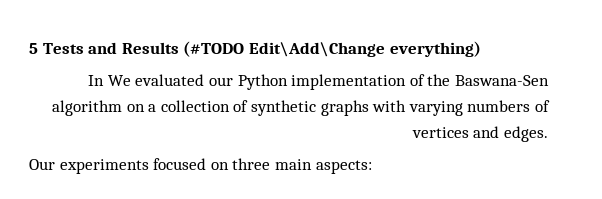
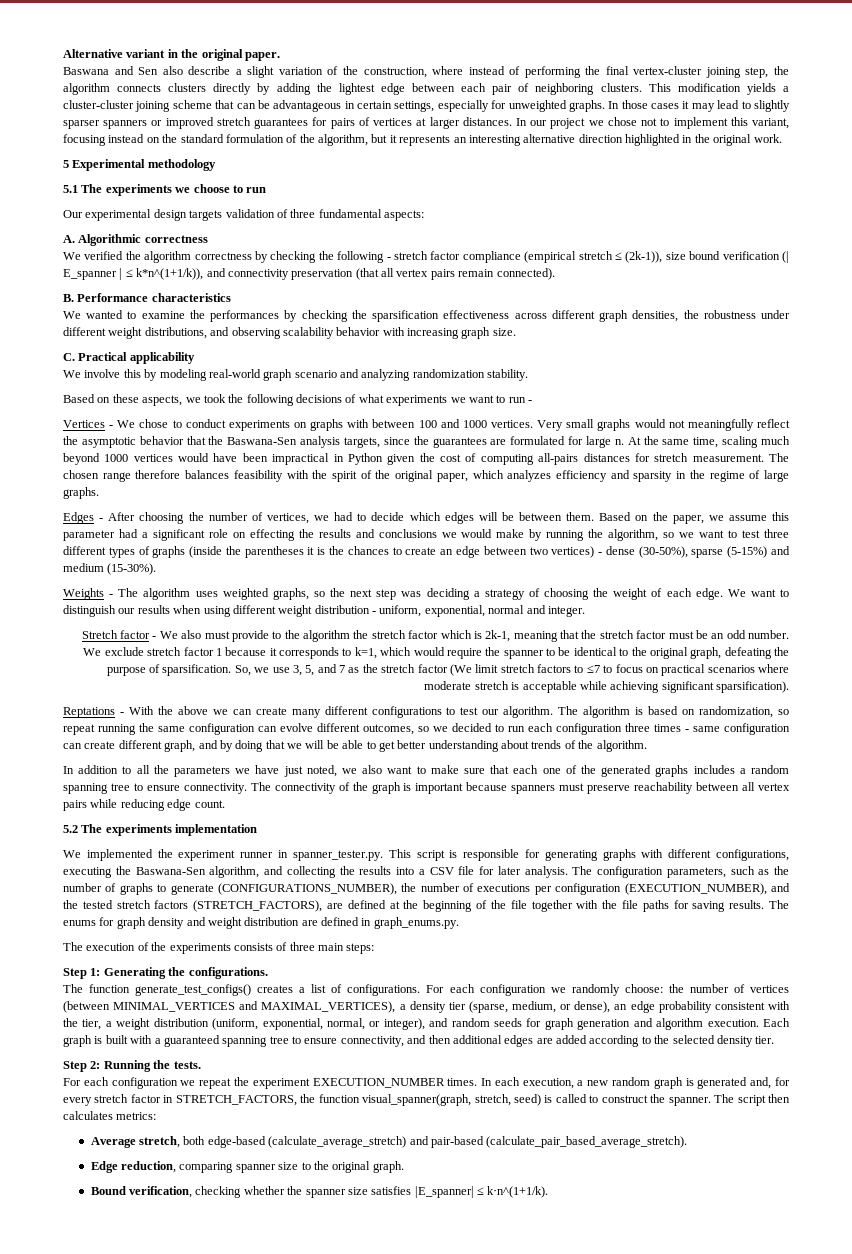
[29,41,481,57] [88,74,549,90] [52,100,550,116] [411,126,548,142] [29,158,372,174] 5 Tests and Results (#TODO Edit\Add\Change everything) // In We evaluated our Python implementation of the Baswana-Sen algorithm on a collection of synthetic graphs with varying numbers of vertices and edges. // Our experiments focused on three main aspects: -> [63,49,280,61] [63,66,789,78] [63,83,789,95] [63,100,791,112] [63,117,790,129] [63,134,782,146] [63,159,216,171] [63,184,267,196] [63,209,424,221] [63,234,208,246] [63,251,789,263] [63,268,555,280] [63,293,231,302] [63,310,791,322] [63,327,516,339] [63,352,195,364] [63,369,529,381] [63,394,532,406] [63,419,790,431] [63,436,791,448] [63,453,789,465] [63,470,789,482] [63,487,99,499] [63,512,789,524] [63,529,789,541] [63,546,790,558] [63,563,157,575] [63,588,789,600] [63,605,585,617] [81,630,789,642] [83,647,789,659] [106,664,789,676] [424,681,789,693] [63,706,790,718] [63,723,790,735] [63,740,647,752] [63,765,790,777] [63,782,791,794] [63,799,225,811] [63,824,258,836] [63,849,789,861] [63,866,789,878] [63,883,790,895] [63,900,790,912] [63,917,459,929] [63,942,375,954] [63,967,268,979] [63,984,789,996] [63,1001,790,1013] [63,1018,791,1030] [63,1035,775,1047] [63,1060,201,1072] [63,1077,790,1089] [63,1094,791,1106] [63,1111,157,1120] [90,1136,688,1148] [90,1161,404,1173] [90,1186,549,1198] Alternative variant in the original paper. // Baswana and Sen also describe a slight variation of the construction, where instead of performing the final vertex-cluster joining step, the algorithm connects clusters directly by adding the lightest edge between each pair of neighboring clusters. This modification yields a cluster-cluster joining scheme that can be advantageous in certain settings, especially for unweighted graphs. In those cases it may lead to slightly sparser spanners or improved stretch guarantees for pairs of vertices at larger distances. In our project we chose not to implement this variant, focusing instead on the standard formulation of the algorithm, but it represents an interesting alternative direction highlighted in the original work. // 5 Experimental methodology // 5.1 The experiments we choose to run // Our experimental design targets validation of three fundamental aspects: // A. Algorithmic correctness // We verified the algorithm correctness by checking the following - stretch factor compliance (empirical stretch ≤ (2k-1)), size bound verification (| E_spanner | ≤ k*n^(1+1/k)), and connectivity preservation (that all vertex pairs remain connected). // B. Performance characteristics // We wanted to examine the performances by checking the sparsification effectiveness across different graph densities, the robustness under different weight distributions, and observing scalability behavior with increasing graph size. // C. Practical applicability // We involve this by modeling real-world graph scenario and analyzing randomization stability. // Based on these aspects, we took the following decisions of what experiments we want to run - // Vertices - We chose to conduct experiments on graphs with between 100 and 1000 vertices. Very small graphs would not meaningfully reflect the asymptotic behavior that the Baswana-Sen analysis targets, since the guarantees are formulated for large n. At the same time, scaling much beyond 1000 vertices would have been impractical in Python given the cost of computing all-pairs distances for stretch measurement. The chosen range therefore balances feasibility with the spirit of the original paper, which analyzes efficiency and sparsity in the regime of large graphs. // Edges - After choosing the number of vertices, we had to decide which edges will be between them. Based on the paper, we assume this parameter had a significant role on effecting the results and conclusions we would make by running the algorithm, so we want to test three different types of graphs (inside the parentheses it is the chances to create an edge between two vertices) - dense (30-50%), sparse (5-15%) and medium (15-30%). // Weights - The algorithm uses weighted graphs, so the next step was deciding a strategy of choosing the weight of each edge. We want to distinguish our results when using different weight distribution - uniform, exponential, normal and integer. // Stretch factor - We also must provide to the algorithm the stretch factor which is 2k-1, meaning that the stretch factor must be an odd number. We exclude stretch factor 1 because it corresponds to k=1, which would require the spanner to be identical to the original graph, defeating the purpose of sparsification. So, we use 3, 5, and 7 as the stretch factor (We limit stretch factors to ≤7 to focus on practical scenarios where moderate stretch is acceptable while achieving significant sparsification). // Reptations - With the above we can create many different configurations to test our algorithm. The algorithm is based on randomization, so repeat running the same configuration can evolve different outcomes, so we decided to run each configuration three times - same configuration can create different graph, and by doing that we will be able to get better understanding about trends of the algorithm. // In addition to all the parameters we have just noted, we also want to make sure that each one of the generated graphs includes a random spanning tree to ensure connectivity. The connectivity of the graph is important because spanners must preserve reachability between all vertex pairs while reducing edge count. // 5.2 The experiments implementation // We implemented the experiment runner in spanner_tester.py. This script is responsible for generating graphs with different configurations, executing the Baswana-Sen algorithm, and collecting the results into a CSV file for later analysis. The configuration parameters, such as the number of graphs to generate (CONFIGURATIONS_NUMBER), the number of executions per configuration (EXECUTION_NUMBER), and the tested stretch factors (STRETCH_FACTORS), are defined at the beginning of the file together with the file paths for saving results. The enums for graph density and weight distribution are defined in graph_enums.py. // The execution of the experiments consists of three main steps: // Step 1: Generating the configurations. // The function generate_test_configs() creates a list of configurations. For each configuration we randomly choose: the number of vertices (between MINIMAL_VERTICES and MAXIMAL_VERTICES), a density tier (sparse, medium, or dense), an edge probability consistent with the tier, a weight distribution (uniform, exponential, normal, or integer), and random seeds for graph generation and algorithm execution. Each graph is built with a guaranteed spanning tree to ensure connectivity, and then additional edges are added according to the selected density tier. // Step 2: Running the tests. // For each configuration we repeat the experiment EXECUTION_NUMBER times. In each execution, a new random graph is generated and, for every stretch factor in STRETCH_FACTORS, the function visual_spanner(graph, stretch, seed) is called to construct the spanner. The script then calculates metrics: // Average stretch, both edge-based (calculate_average_stretch) and pair-based (calculate_pair_based_average_stretch). // Edge reduction, comparing spanner size to the original graph. // Bound verification, checking whether the spanner size satisfies |E_spanner| ≤ k·n^(1+1/k).

